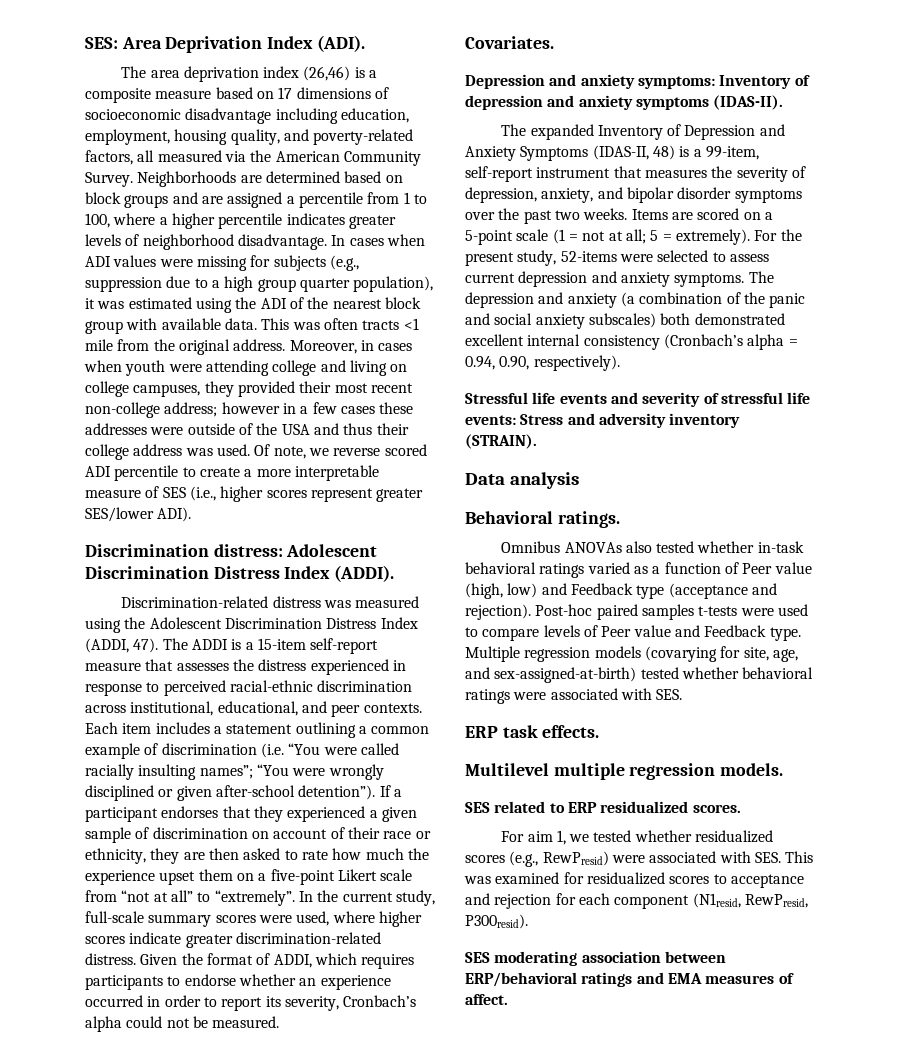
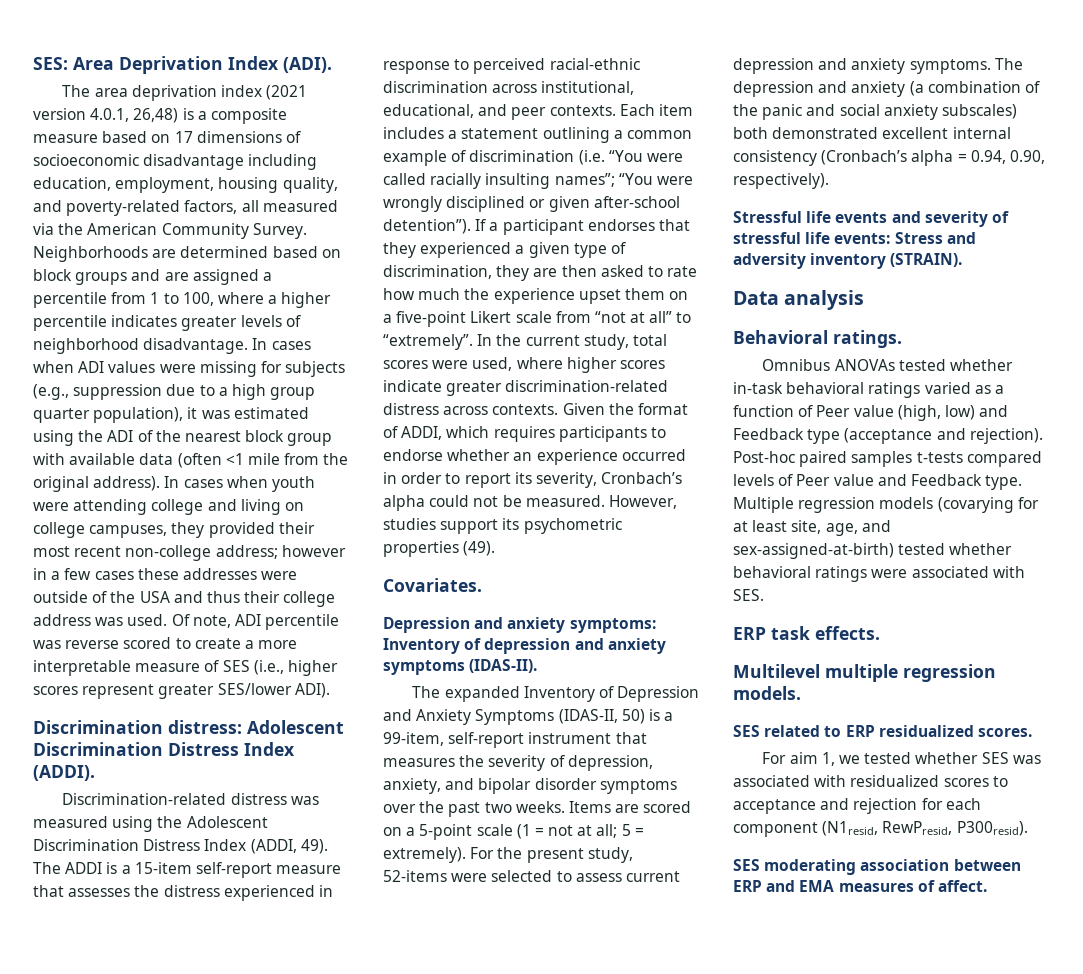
[303,66,351,81] (26,46) -> [266,85,308,100] [33,108,179,123] (2021 version 4.0.1, 26,48)
[224,318,400,330] data. This was often tracts -> [139,453,222,468] data (often
[233,339,374,354] address. Moreover, in -> [93,476,180,491] address). In
[308,444,427,456] [85,465,179,481] we reverse scored ADI percentile -> [234,614,340,630] [33,637,172,649] ADI percentile was reverse scored
[133,638,159,653] 47). -> [300,839,328,854] 49).
[85,827,431,843] [85,848,146,864] sample of discrimination on account of their race or ethnicity, -> [573,242,626,258] [383,265,492,279] type of discrimination,
[85,911,212,927] full-scale summary -> [632,334,667,346] total
[85,953,136,965] distress. -> [383,403,559,415] distress across contexts.
(280, 1022) none -> [608,495,677,509] [383,518,622,534] [383,541,496,557] However, studies support its psychometric properties (49).
[652,145,675,160] 48) -> [621,709,645,724] 50)
[625,541,652,553] also -> (895, 365) none
[740,604,808,616] [465,627,540,641] were used to compare -> [966,451,1042,467] compared
(741, 652) none -> [733,520,788,532] at least
[695,830,774,843] [465,851,814,867] [464,872,584,884] residualized scores (e.g., RewPresid) were associated with SES. This was examined for -> [981,752,1041,764] [733,775,847,787] SES was associated with
[465,972,633,987] ERP/behavioral ratings -> [733,880,762,892] ERP

